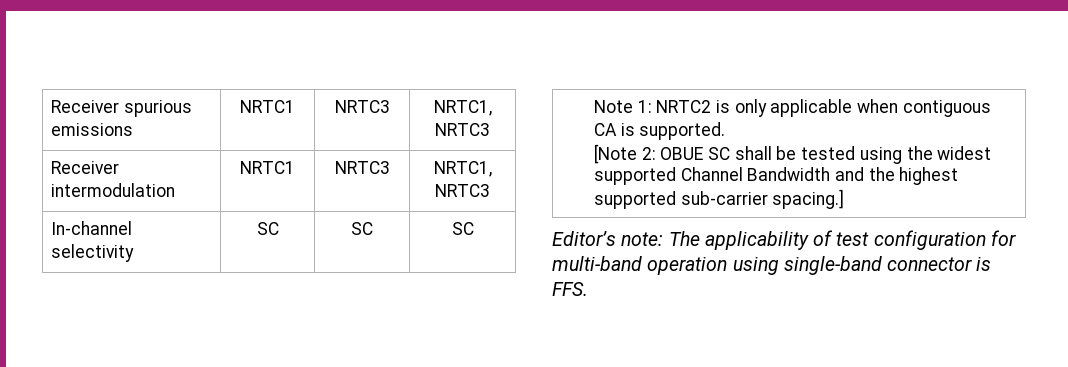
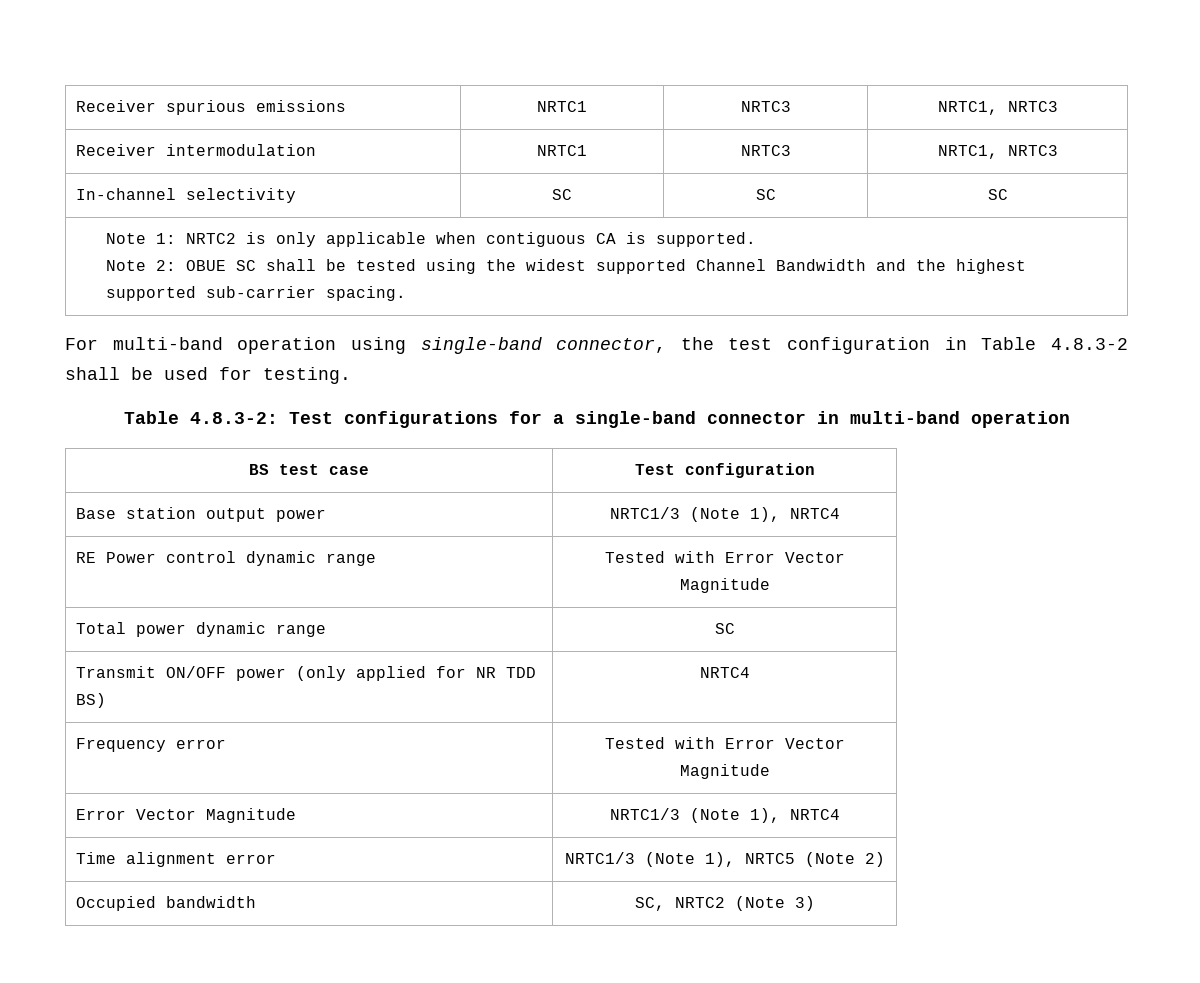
[593,144,637,164] [Note -> [106,260,147,271] Note
[772,189,845,209] [552,230,1016,250] [552,256,992,275] [552,282,588,296] spacing.] // Editor’s note: The applicability of test configuration for multi-band operation using single-band connector is FFS. -> [326,286,407,301] [65,337,1128,354] [65,367,351,384] [123,411,1070,428] [249,464,369,475] [634,463,815,478] [75,507,326,522] [609,507,840,522] [75,551,376,566] [604,551,845,563] [679,578,770,593] [75,622,326,637] [714,623,735,634] [75,666,536,681] [75,693,106,708] [699,667,750,678] [75,738,226,752] [604,737,845,749] [679,764,770,779] [75,808,296,823] [609,808,840,823] [75,852,276,867] [564,852,885,867] [75,896,256,911] [634,896,815,911] spacing. // For multi-band operation using single-band connector, the test configuration in Table 4.8.3-2 shall be used for testing. // Table 4.8.3-2: Test configurations for a single-band connector in multi-band operation // BS test case | Test configuration // Base station output power | NRTC1/3 (Note 1), NRTC4 // RE Power control dynamic range | Tested with Error Vector Magnitude // Total power dynamic range | SC // Transmit ON/OFF power (only applied for NR TDD BS) | NRTC4 // Frequency error | Tested with Error Vector Magnitude // Error Vector Magnitude | NRTC1/3 (Note 1), NRTC4 // Time alignment error | NRTC1/3 (Note 1), NRTC5 (Note 2) // Occupied bandwidth | SC, NRTC2 (Note 3)

